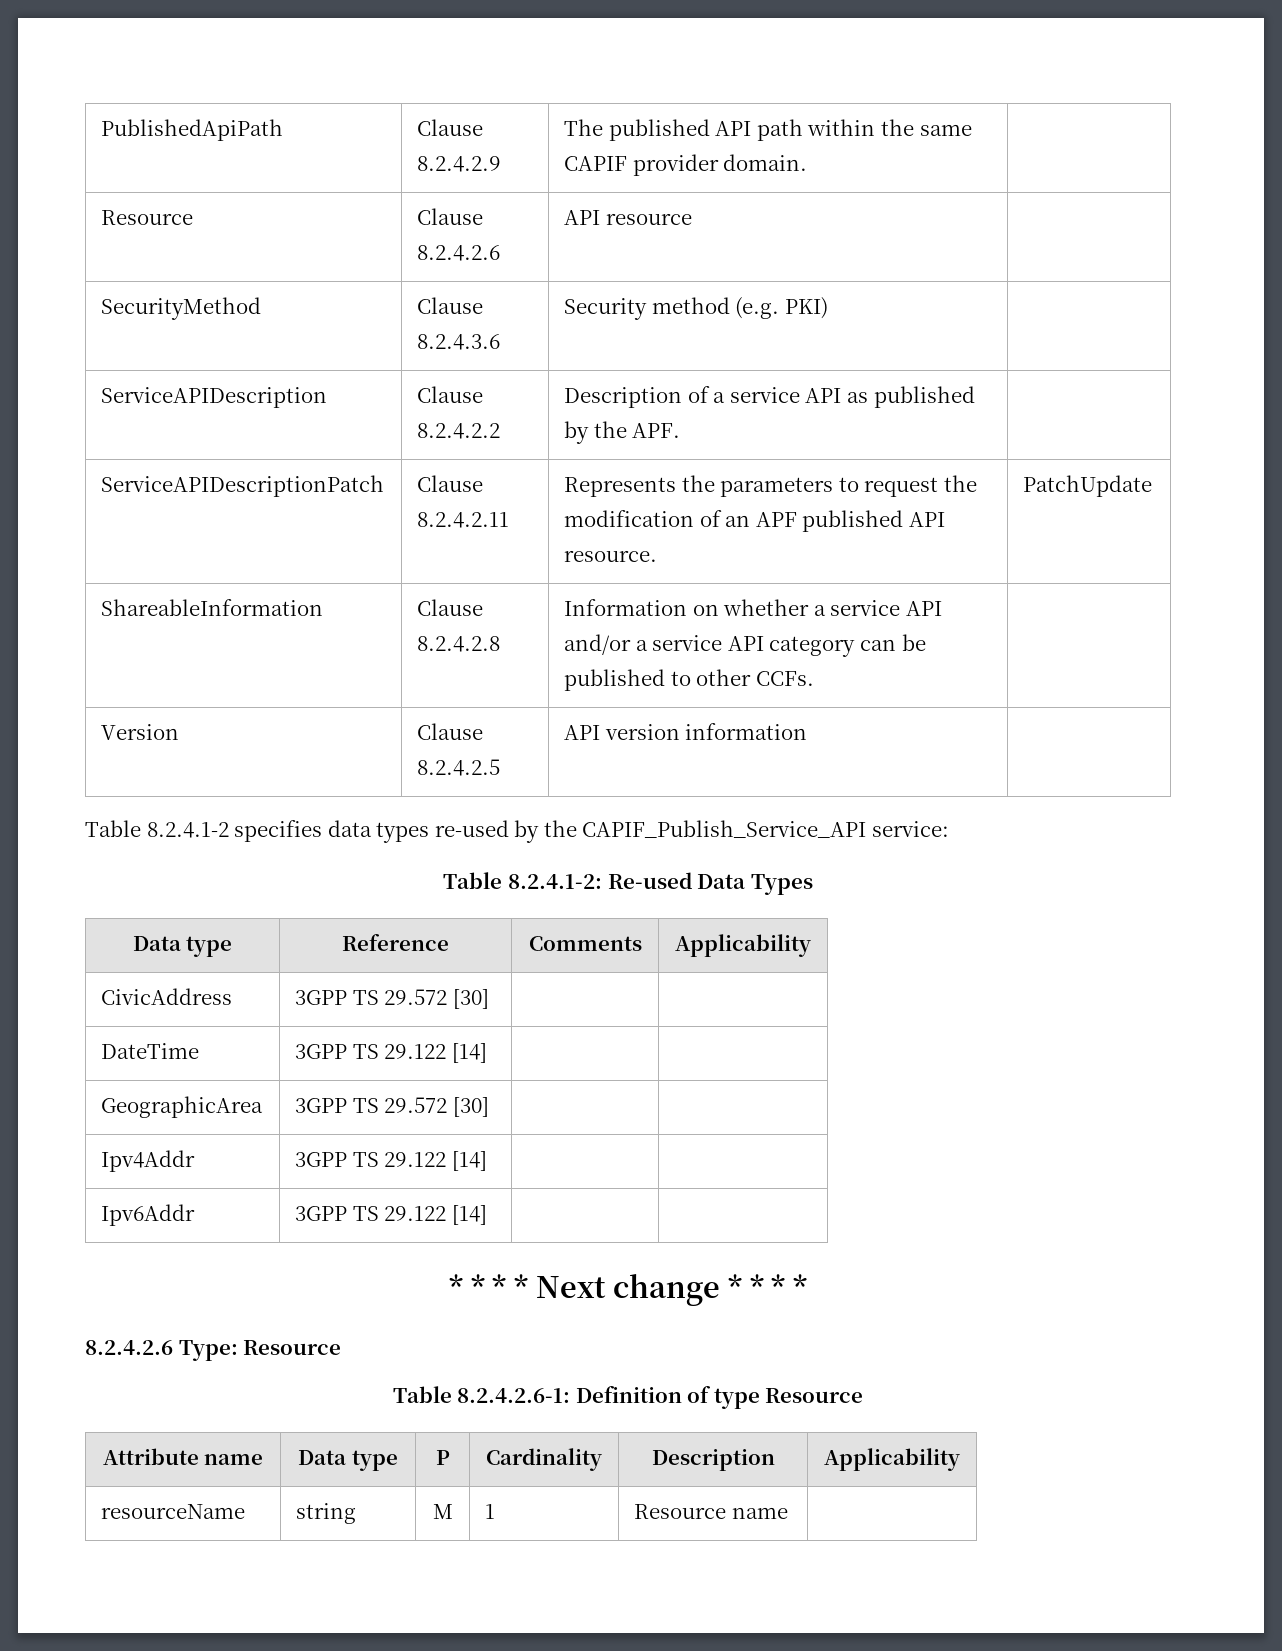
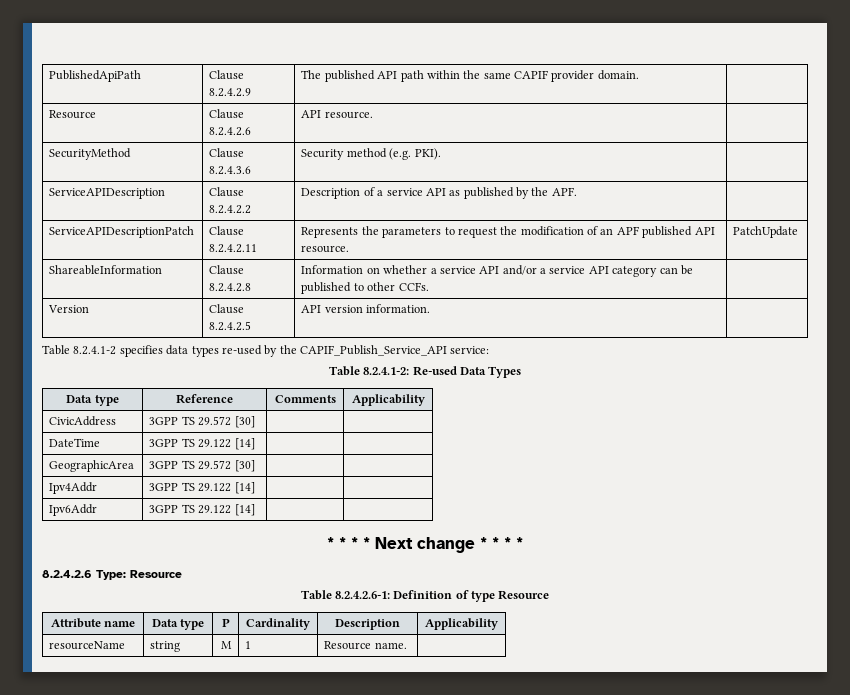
[605,213,692,225] resource -> [324,111,373,119] resource.
[784,297,828,319] PKI) -> [414,148,441,160] PKI).
[685,723,808,740] information -> [366,304,431,313] information.
[731,1507,788,1519] name -> [374,642,407,649] name.

